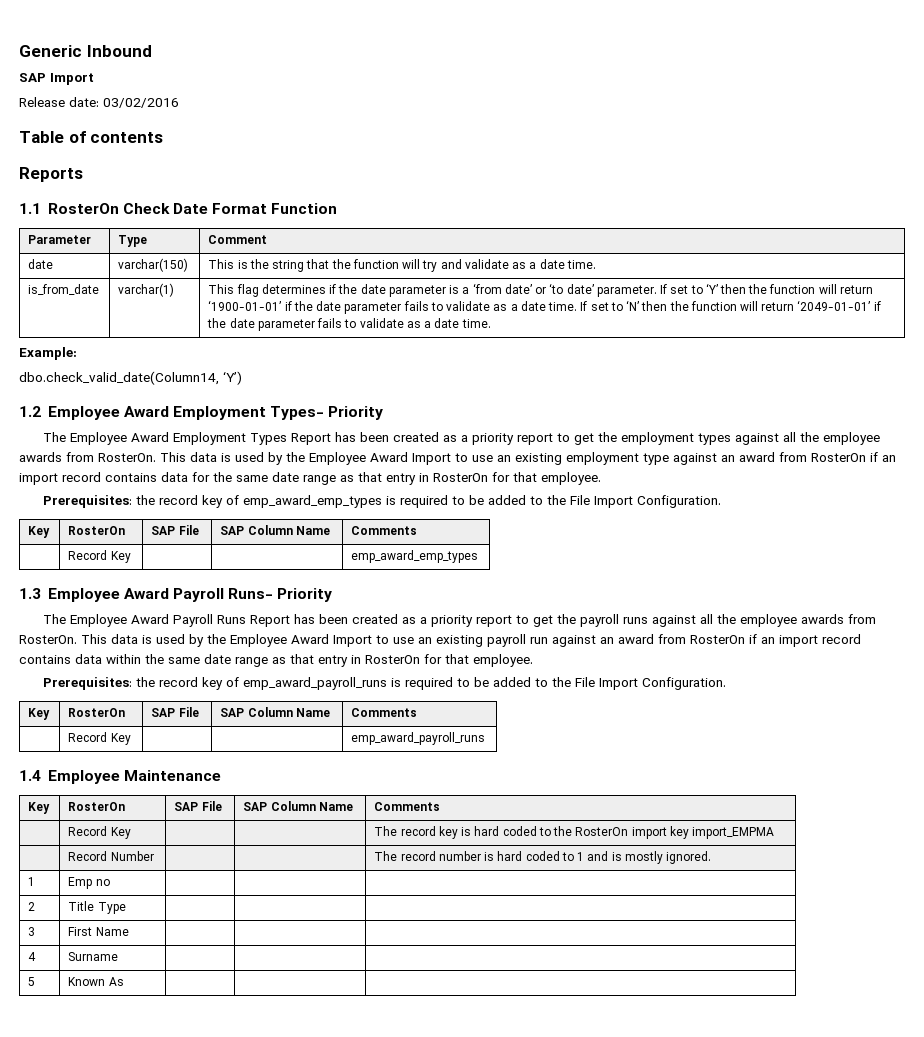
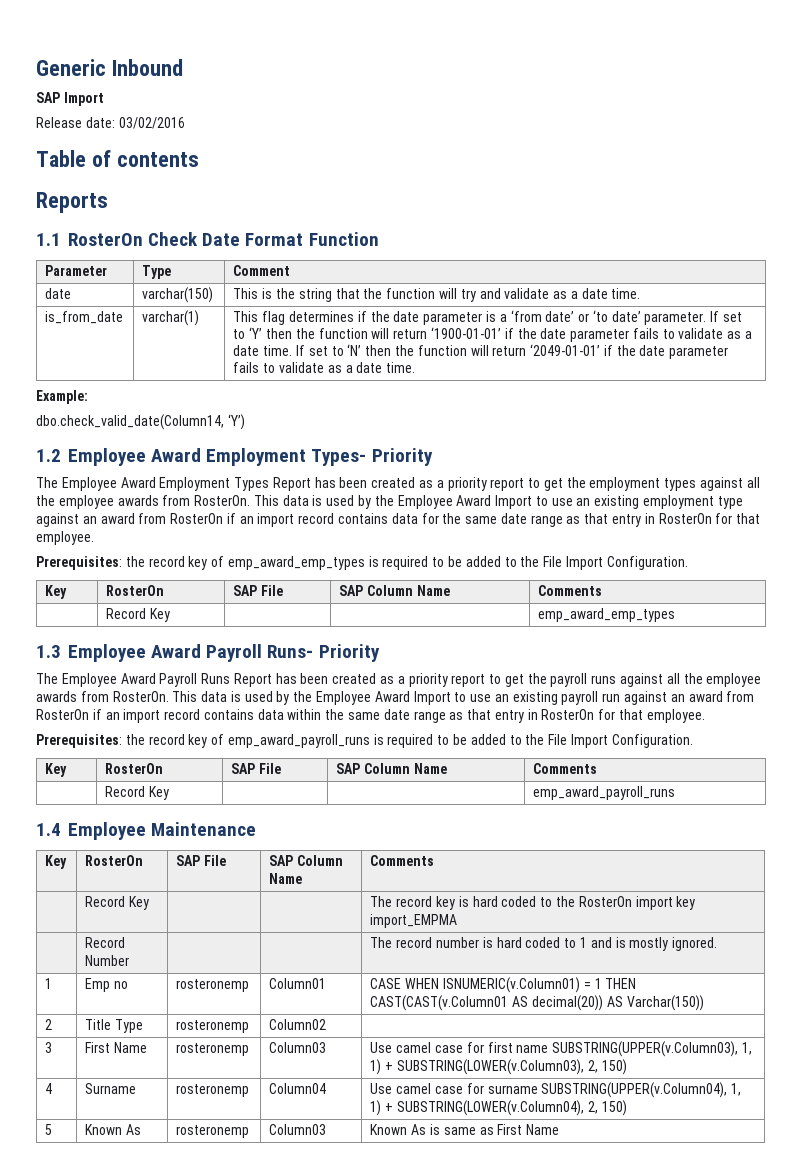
(110, 882) | | -> [176,979,250,992] [269,978,327,989] [370,977,637,993] [370,995,704,1011] rosteronemp | Column01 | CASE WHEN ISNUMERIC(v.Column01) = 1 THEN CAST(CAST(v.Column01 AS decimal(20)) AS Varchar(150))
(126, 908) | -> [176,1020,250,1033] [269,1019,327,1030] rosteronemp | Column02
[28,952,37,961] [68,952,119,961] [28,977,36,986] [68,977,124,986] | | // 4 | Surname | | | // 5 | Known As | | | -> [176,1043,250,1056] [269,1042,327,1053] [370,1041,752,1057] [370,1059,627,1075] [45,1083,53,1094] [85,1083,137,1094] [176,1084,250,1097] [269,1083,327,1094] [370,1082,742,1098] [370,1100,627,1116] [45,1124,53,1135] [85,1124,142,1135] [176,1125,250,1138] [269,1124,327,1135] [370,1124,560,1135] rosteronemp | Column03 | Use camel case for first name SUBSTRING(UPPER(v.Column03), 1, 1) + SUBSTRING(LOWER(v.Column03), 2, 150) // 4 | Surname | rosteronemp | Column04 | Use camel case for surname SUBSTRING(UPPER(v.Column04), 1, 1) + SUBSTRING(LOWER(v.Column04), 2, 150) // 5 | Known As | rosteronemp | Column03 | Known As is same as First Name

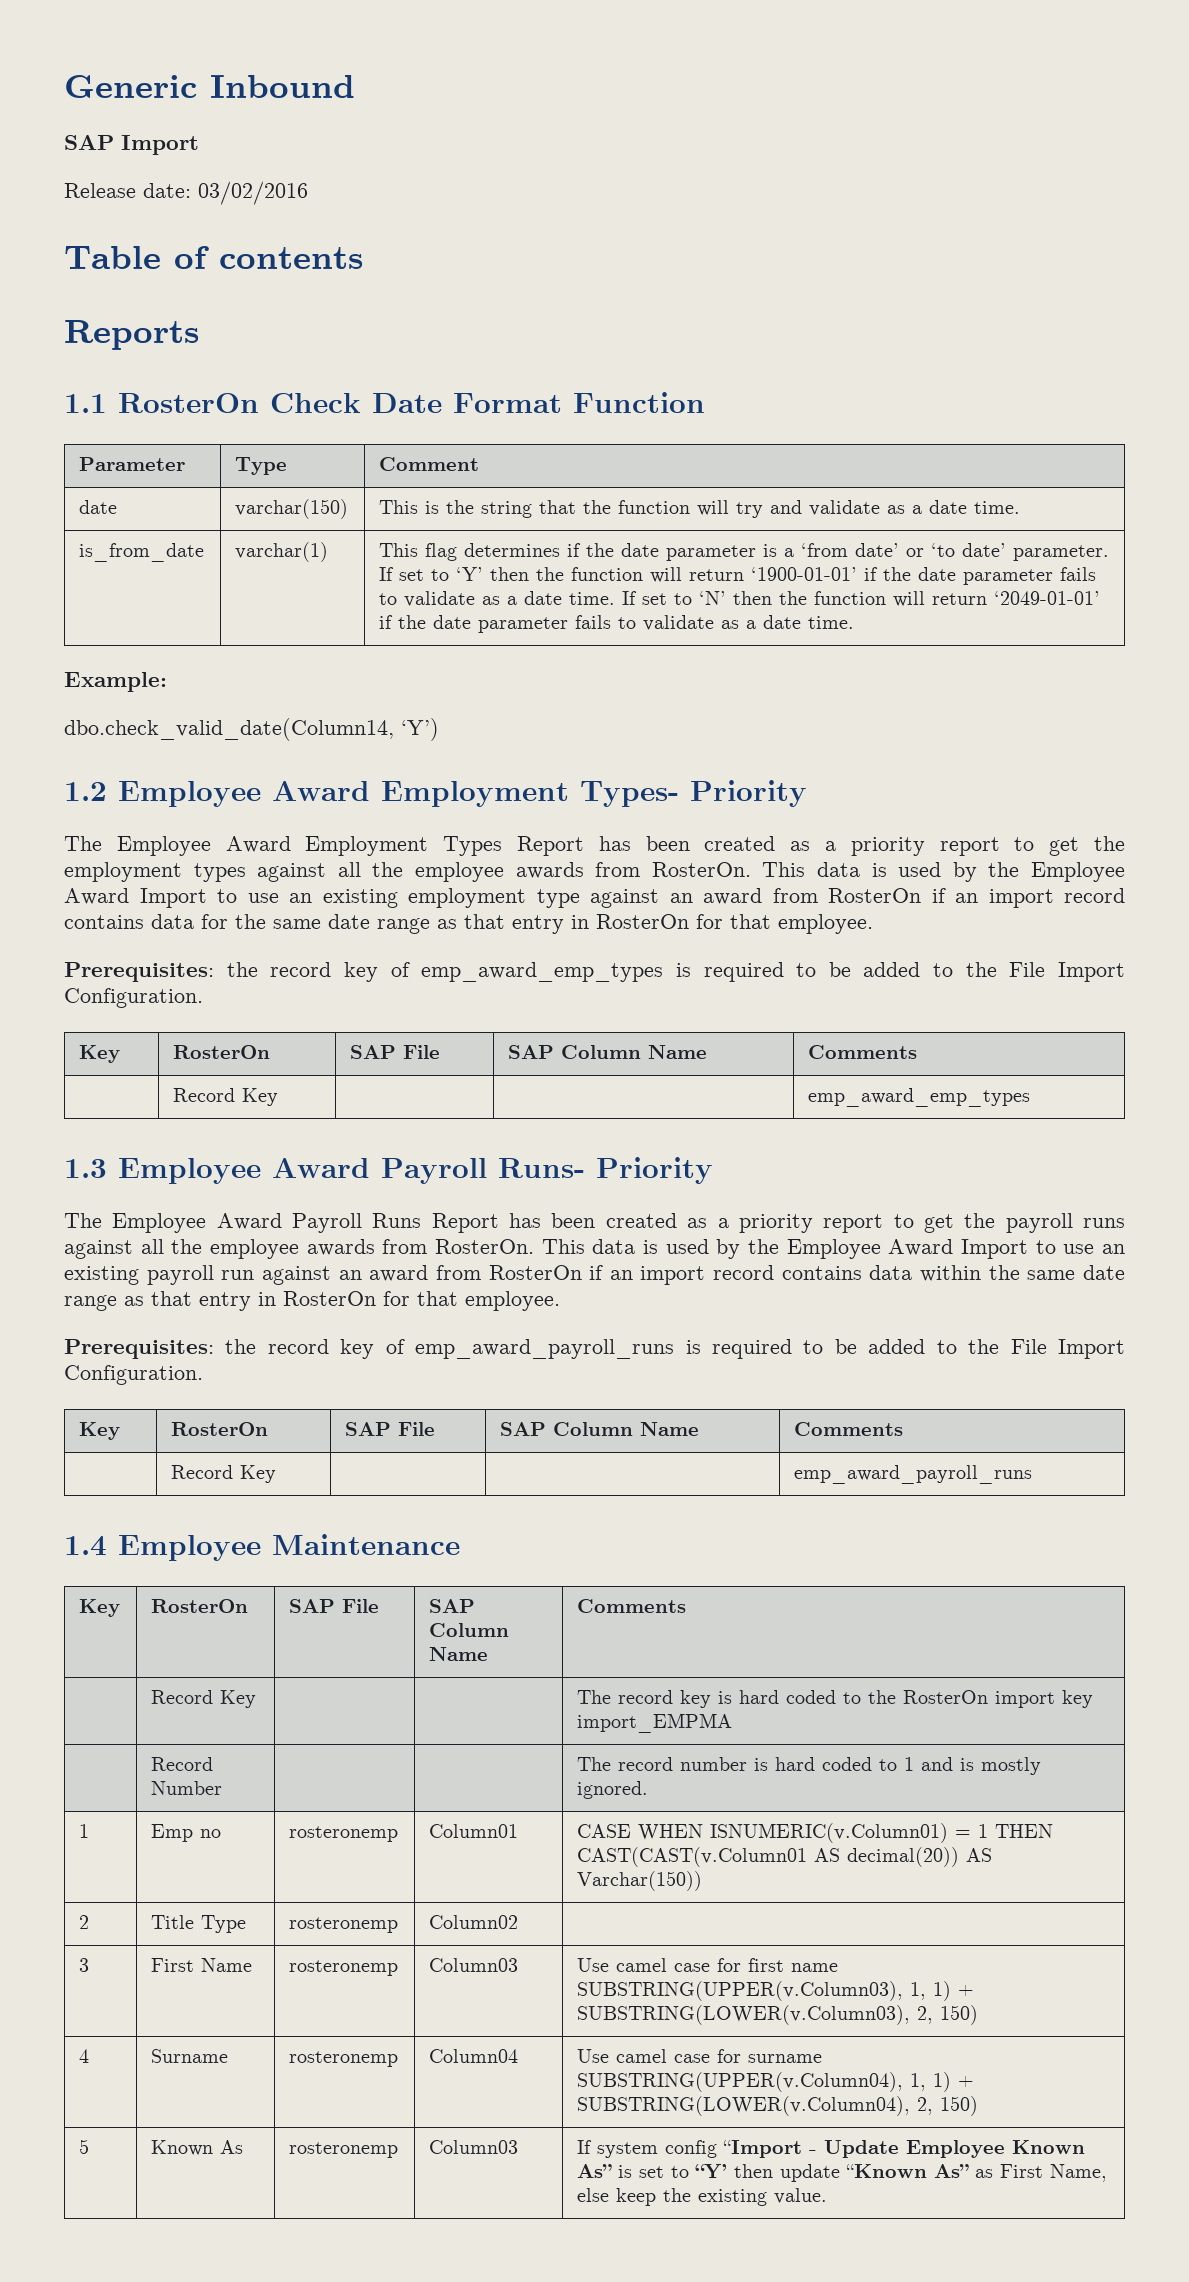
[370,1124,560,1135] Known As is same as First Name -> [577,2140,1086,2158] [577,2164,1108,2182] [577,2188,828,2206] If system config “Import - Update Employee Known As” is set to “Y’ then update “Known As” as First Name, else keep the existing value.

